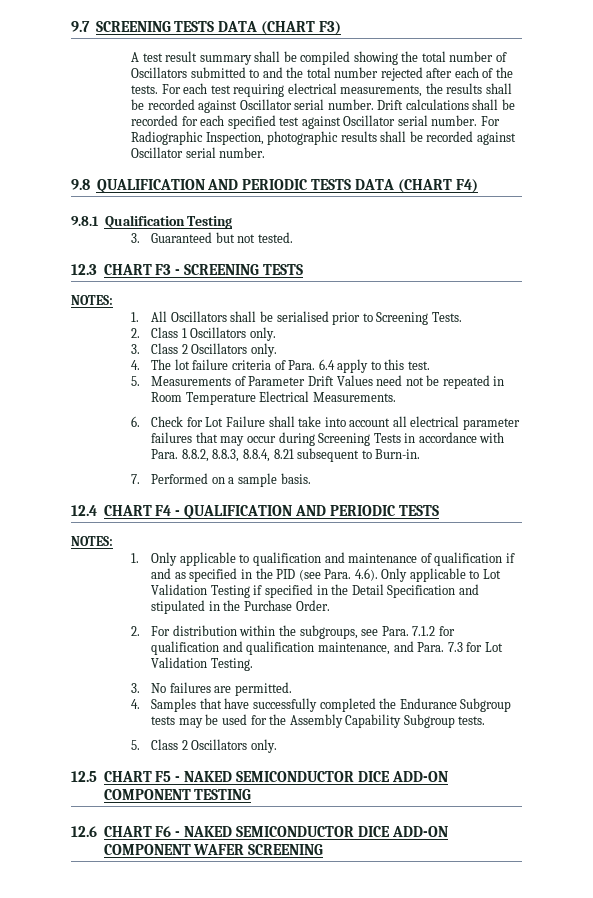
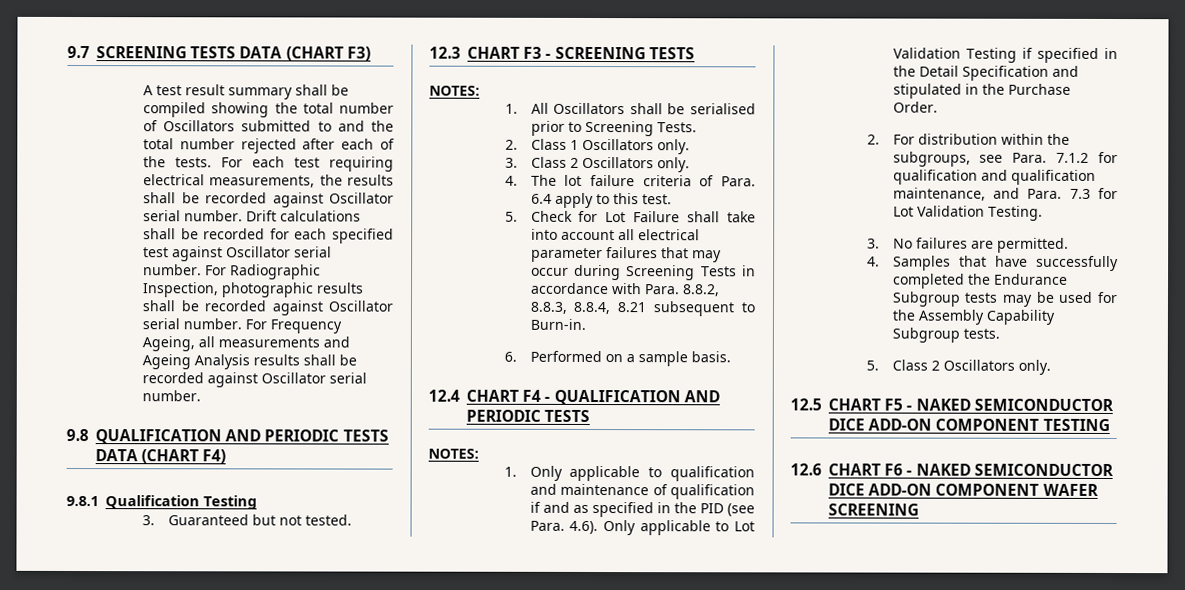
(266, 152) none -> [245,319,343,334] [142,336,351,352] [142,354,358,370] [142,372,368,388] [142,390,202,402] For Frequency Ageing, all measurements and Ageing Analysis results shall be recorded against Oscillator serial number.
[151,375,505,389] [151,391,396,405] [131,416,141,427] Measurements of Parameter Drift Values need not be repeated in Room Temperature Electrical Measurements. // 6. -> (519, 216) none
[131,474,141,484] 7. -> [504,351,518,362] 6.

